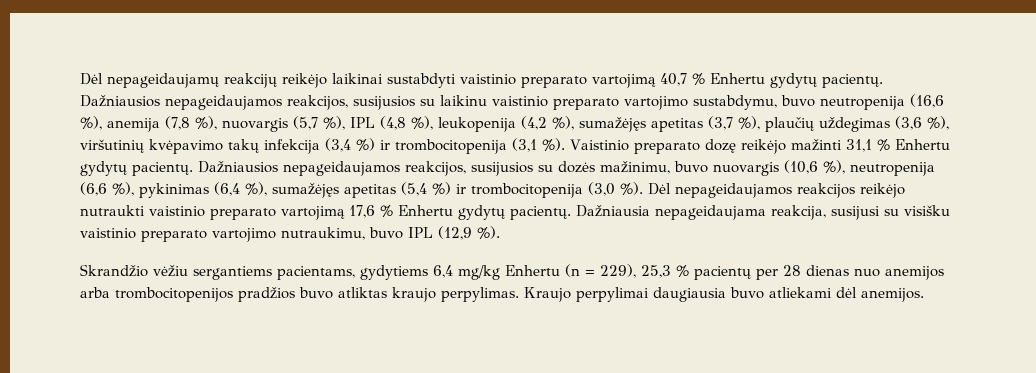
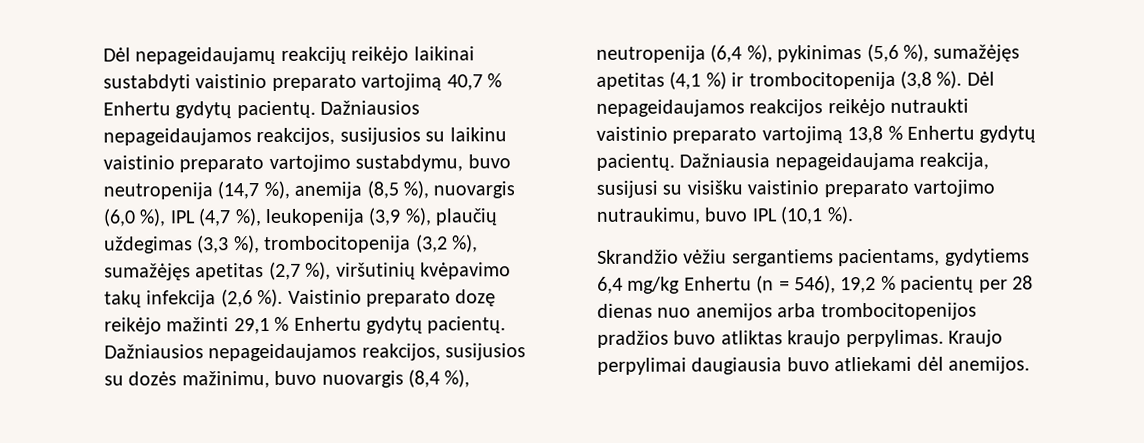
[910,94,944,108] (16,6 -> [217,181,260,200] (14,7
[165,116,190,130] (7,8 -> [366,180,399,199] (8,5
[293,116,318,130] (5,7 -> [103,208,136,227] (6,0
[380,116,406,130] (4,8 -> [198,208,232,227] (4,7
[521,116,922,132] (4,2 %), sumažėjęs apetitas (3,7 %), plaučių uždegimas (3,6 -> [368,207,499,226] [104,234,478,254] [104,261,301,281] (3,9 %), plaučių uždegimas (3,3 %), trombocitopenija (3,2 %), sumažėjęs apetitas (2,7
[325,138,537,154] (3,4 %) ir trombocitopenija (3,1 -> [220,289,253,308] (2,6
[845,139,872,152] 31,1 -> [233,318,270,335] 29,1
[784,160,818,174] (10,6 -> [408,369,440,388] (8,4
[80,182,107,196] (6,6 -> [710,44,743,63] (6,4
[214,182,615,198] (6,4 %), sumažėjęs apetitas (5,4 %) ir trombocitopenija (3,0 -> [866,43,1021,63] [596,70,932,90] (5,6 %), sumažėjęs apetitas (4,1 %) ir trombocitopenija (3,8
[349,205,375,218] 17,6 -> [847,125,884,144] 13,8
[438,226,472,240] (12,9 -> [780,206,824,225] (10,1
[600,264,671,278] 229), 25,3 -> [794,275,877,294] 546), 19,2

